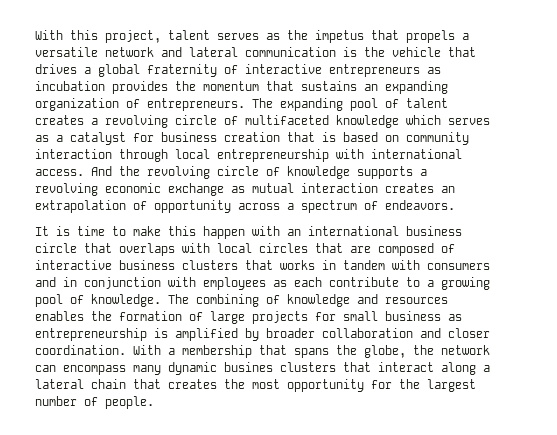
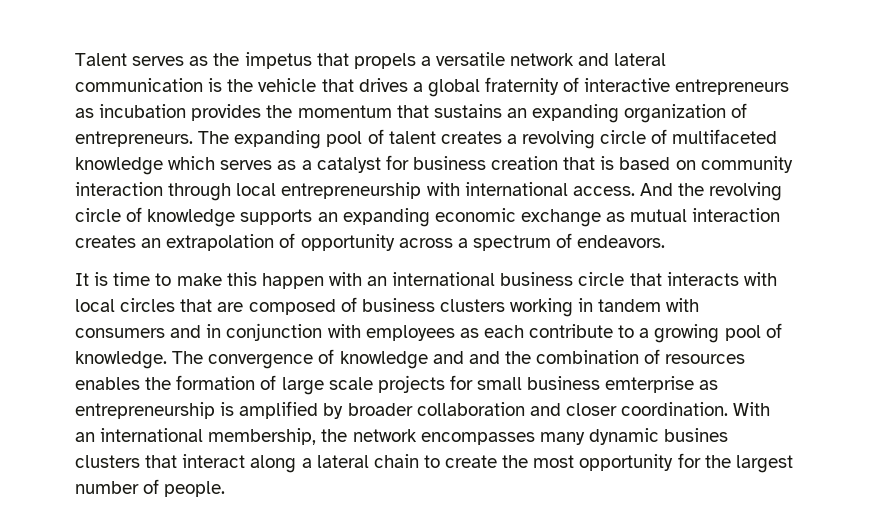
[35,30,210,43] With this project, talent -> [75,53,127,66] Talent
[420,169,427,176] [35,183,98,196] a revolving -> [317,208,430,227] an expanding
[119,243,175,256] overlaps -> [666,272,739,286] interacts
[35,260,112,270] interactive -> (357, 304) none
[245,260,315,270] that works -> [510,298,574,317] working
[196,294,259,307] combining -> [208,354,314,369] convergence
(378, 299) none -> [468,349,661,364] and the combination of
(245, 317) none -> [328,377,373,390] scale
(441, 316) none -> [605,376,695,393] emterprise
[168,345,490,358] [35,365,126,375] a membership that spans the globe, the network can encompass -> [75,428,535,445] an international membership, the network encompasses
[133,379,217,389] that creates -> [423,455,498,468] to create

